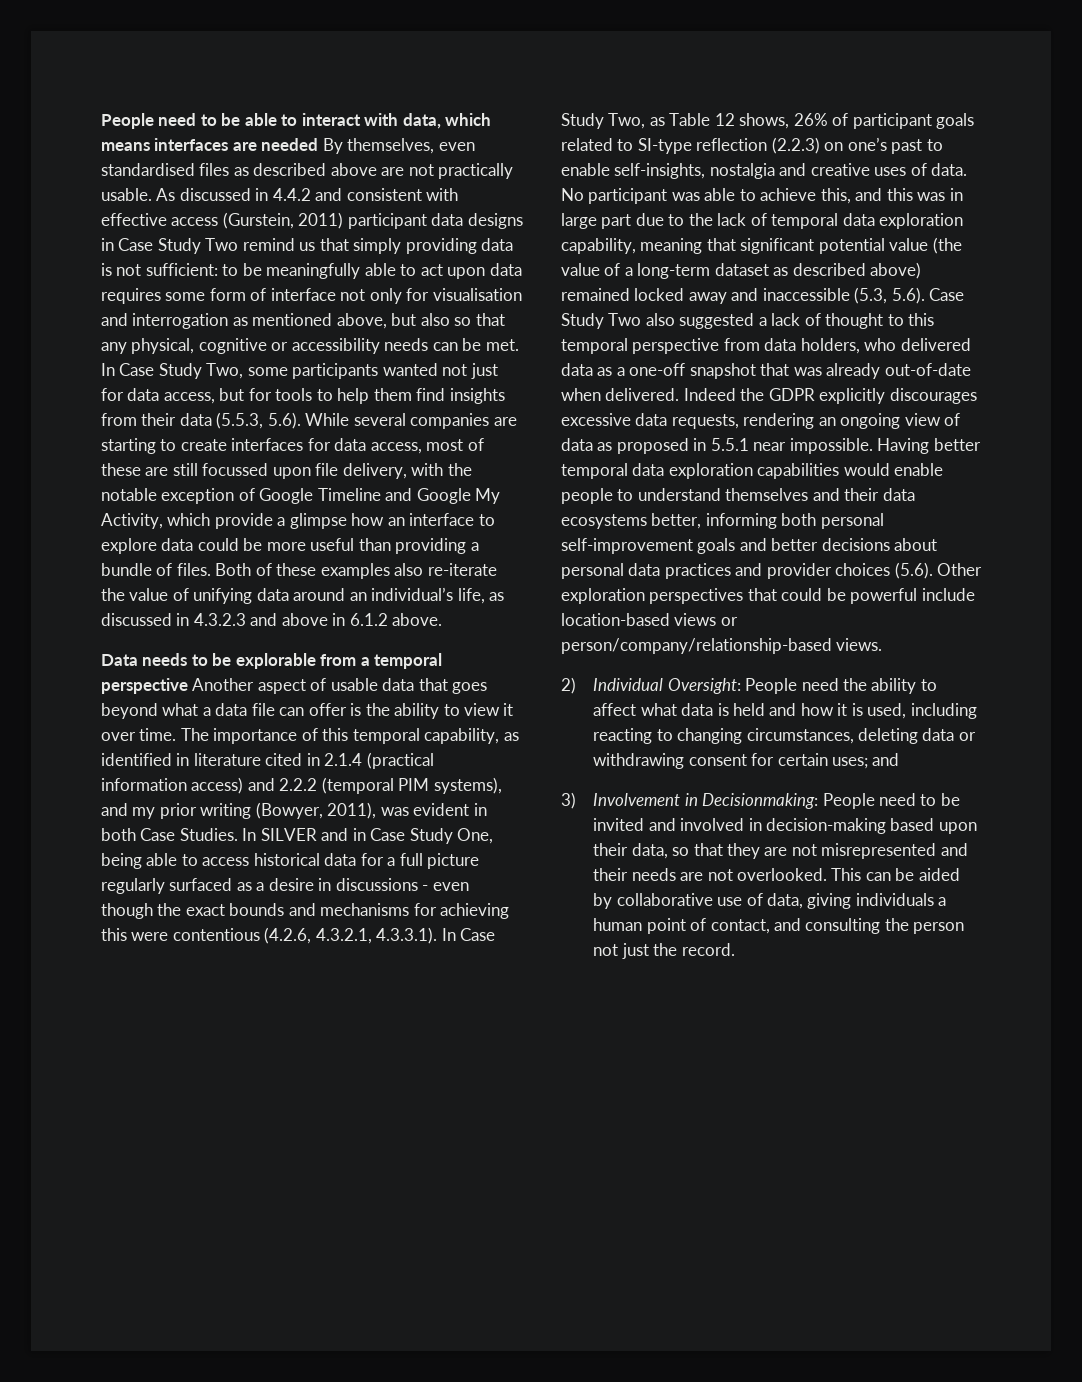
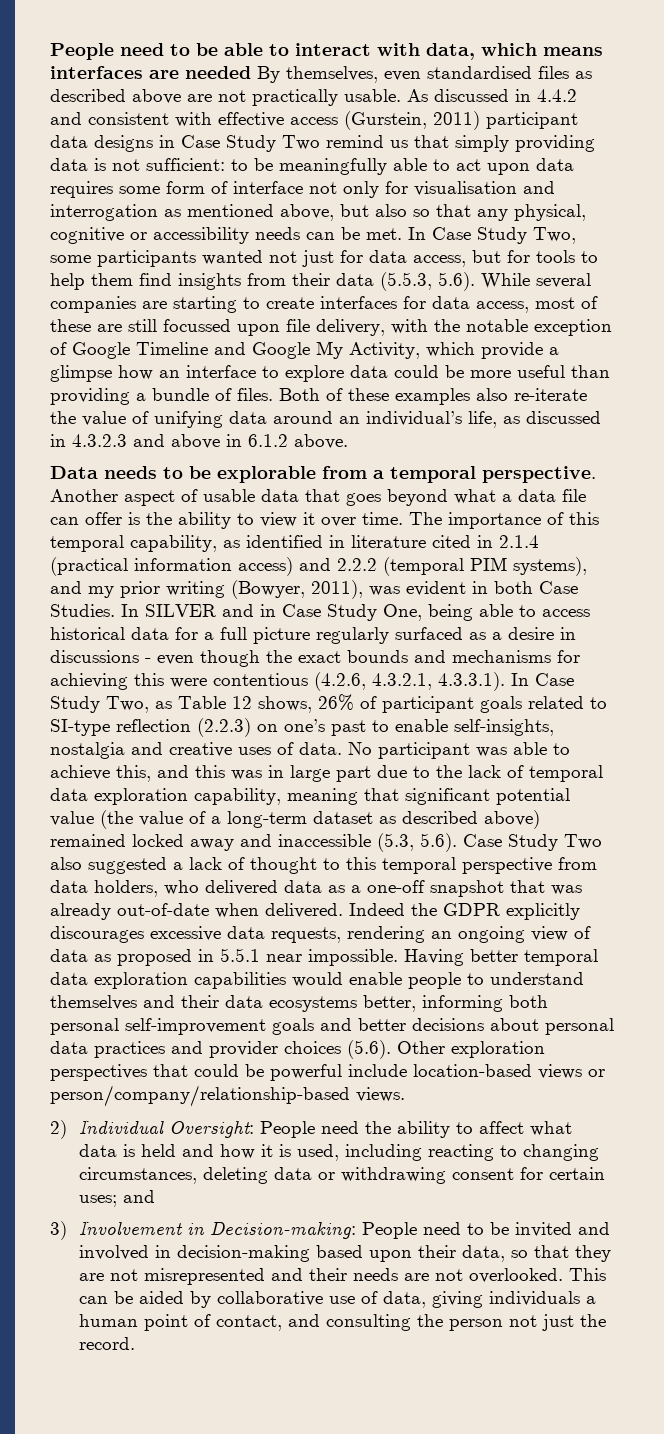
[101,678,188,694] perspective -> [482,466,596,483] perspective.
[702,793,819,809] Decisionmaking: -> [209,1222,356,1239] Decision-making:

